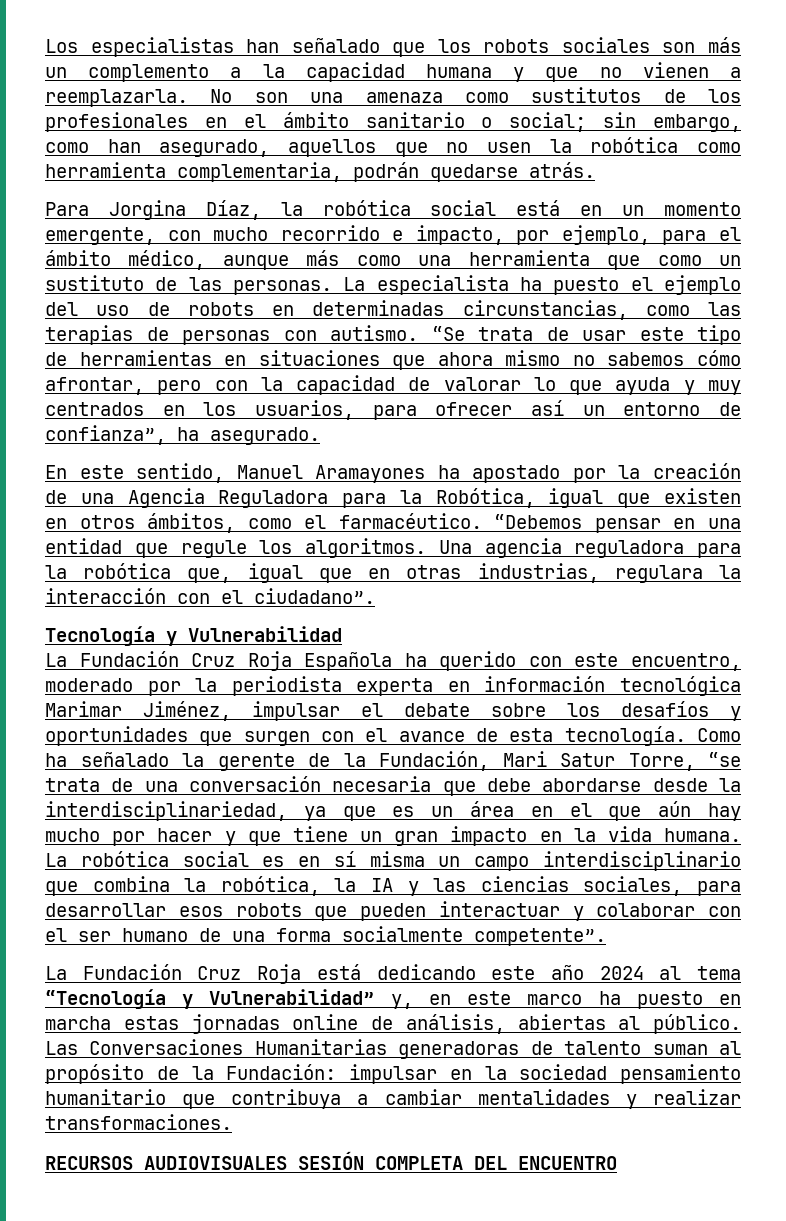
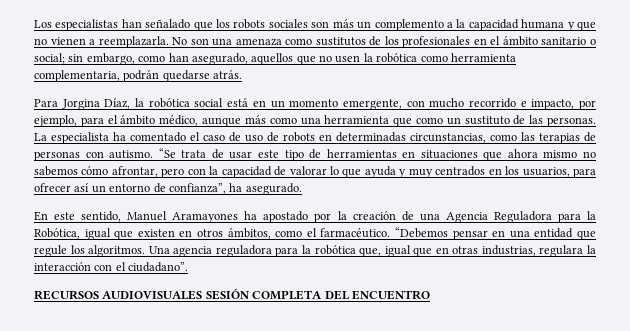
[553,275,741,295] [45,302,78,316] puesto el ejemplo del -> [130,132,241,142] comentado el caso de
[45,626,342,646] [45,651,741,671] [45,676,741,696] [45,701,741,721] [45,726,741,746] [45,751,741,771] [45,776,741,796] [45,801,741,821] [45,826,741,846] [45,851,741,871] [45,876,742,896] [45,901,741,921] [45,926,606,946] [45,964,741,984] [45,989,741,1009] [45,1014,741,1034] [45,1039,742,1059] [45,1064,741,1084] [45,1089,741,1109] [45,1114,232,1130] // Tecnología y Vulnerabilidad // La Fundación Cruz Roja Española ha querido con este encuentro, moderado por la periodista experta en información tecnológica Marimar Jiménez, impulsar el debate sobre los desafíos y oportunidades que surgen con el avance de esta tecnología. Como ha señalado la gerente de la Fundación, Mari Satur Torre, “se trata de una conversación necesaria que debe abordarse desde la interdisciplinariedad, ya que es un área en el que aún hay mucho por hacer y que tiene un gran impacto en la vida humana. La robótica social es en sí misma un campo interdisciplinario que combina la robótica, la IA y las ciencias sociales, para desarrollar esos robots que pueden interactuar y colaborar con el ser humano de una forma socialmente competente”. // La Fundación Cruz Roja está dedicando este año 2024 al tema “Tecnología y Vulnerabilidad” y, en este marco ha puesto en marcha estas jornadas online de análisis, abiertas al público. Las Conversaciones Humanitarias generadoras de talento suman al propósito de la Fundación: impulsar en la sociedad pensamiento humanitario que contribuya a cambiar mentalidades y realizar transformaciones. -> (189, 267) none

